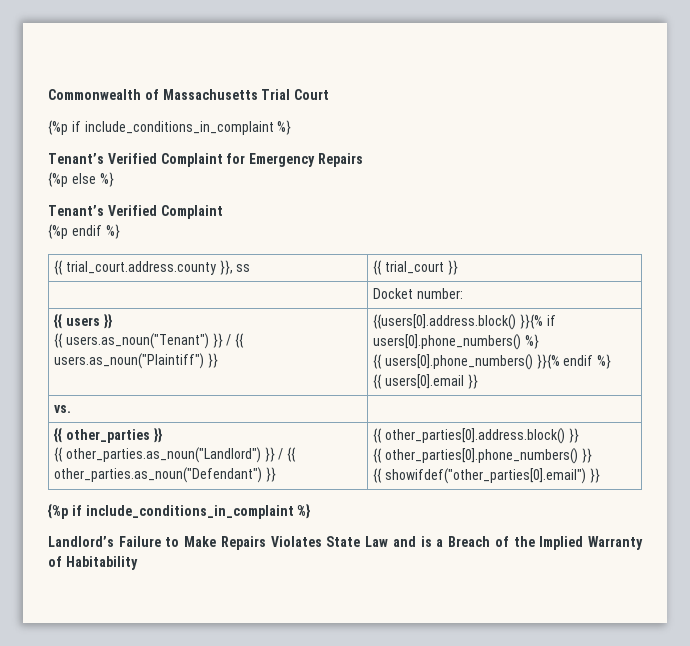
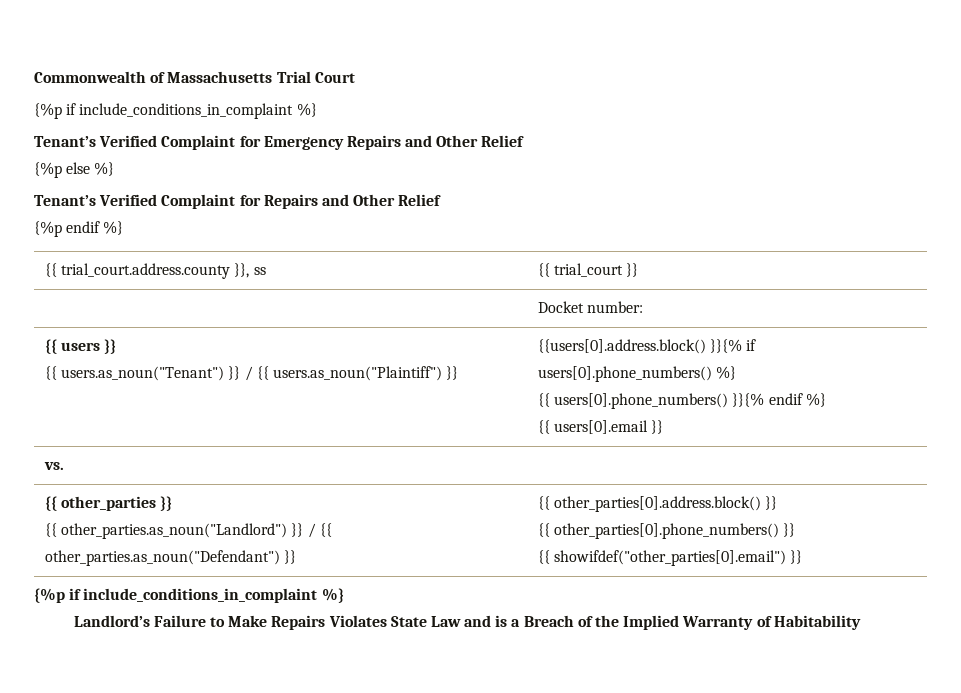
(363, 160) none -> [405,135,525,147] and Other Relief
(223, 212) none -> [239,194,442,209] for Repairs and Other Relief

